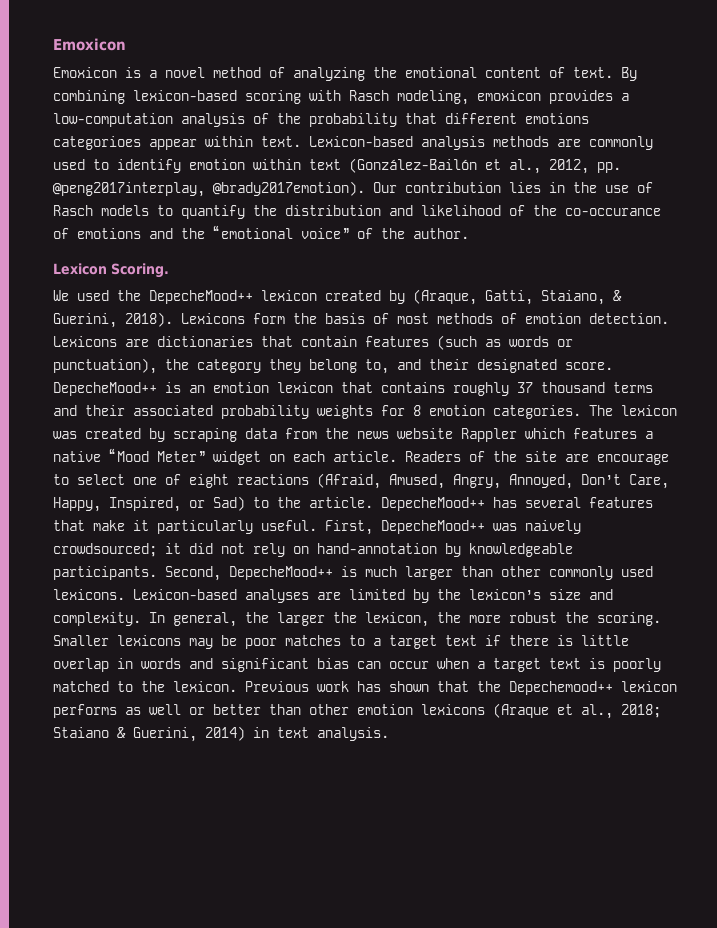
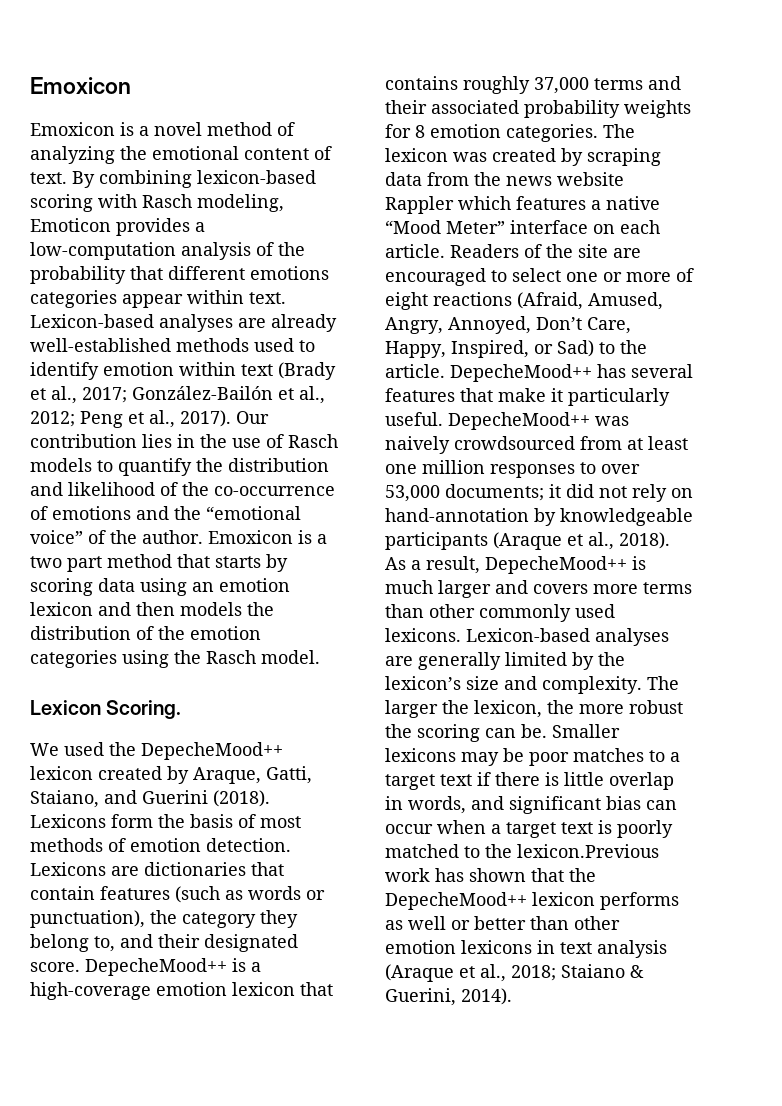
[477,90,541,101] emoxicon -> [30,218,111,232] Emoticon
[53,136,141,150] categorioes -> [30,290,117,308] categories
[421,136,653,150] analysis methods are commonly -> [159,314,337,332] [30,338,249,352] analyses are already well-established methods
[349,158,621,174] [53,181,365,197] (González-Bailón et al., 2012, pp. @peng2017interplay, @brady2017emotion). -> [278,362,336,380] [30,386,325,404] [30,410,231,428] (Brady et al., 2017; González-Bailón et al., 2012; Peng et al., 2017).
[565,208,661,216] co-occurance -> [214,486,335,496] co-occurrence
(469, 233) none -> [208,530,327,544] [30,554,288,572] [30,578,290,596] [30,602,274,616] [30,626,261,640] [30,650,320,668] Emoxicon is a two part method that starts by scoring data using an emotion lexicon and then models the distribution of the emotion categories using the Rasch model.
[413,289,477,305] (Araque, -> [193,767,261,784] Araque,
[613,290,622,301] [53,312,173,328] & Guerini, 2018). -> [104,790,270,807] and Guerini (2018).
[189,385,205,393] an -> [251,962,261,972] [30,982,151,1000] a high-coverage
[517,382,605,393] 37 thousand -> [534,77,589,94] 37,000
[213,451,261,465] widget -> [510,220,588,234] interface
[597,454,669,465] encourage -> [385,268,486,286] encouraged
(157, 481) none -> [603,272,671,282] or more
[325,520,373,535] First, -> (443, 419) none
[53,543,157,557] crowdsourced; -> [454,436,688,450] [385,460,640,478] [385,484,544,502] crowdsourced from at least one million responses to over 53,000 documents;
[53,566,453,581] participants. Second, DepecheMood++ is much larger -> [385,532,670,550] [385,556,646,574] [385,580,692,598] participants (Araque et al., 2018). As a result, DepecheMood++ is much larger and covers more terms
(341, 596) none -> [418,652,501,670] generally
[149,612,269,627] In general, the -> [647,676,679,690] The
[597,612,661,626] scoring. -> [417,724,547,742] scoring can be.
[141,658,181,669] words -> [408,796,466,814] words,
[173,681,309,692] lexicon. Previous -> [517,844,659,858] lexicon.Previous
[509,681,613,695] Depechemood++ -> [385,892,527,910] DepecheMood++
(485, 709) none -> [537,940,667,958] in text analysis
[205,726,389,741] 2014) in text analysis. -> [461,988,512,1005] 2014).

